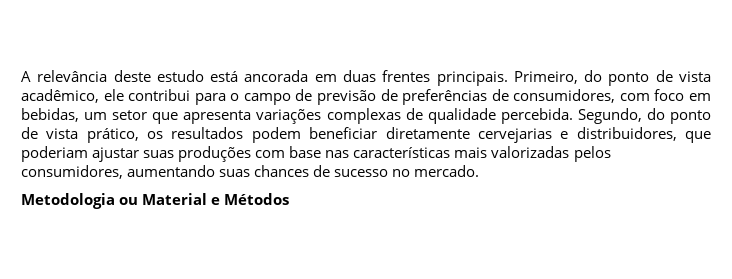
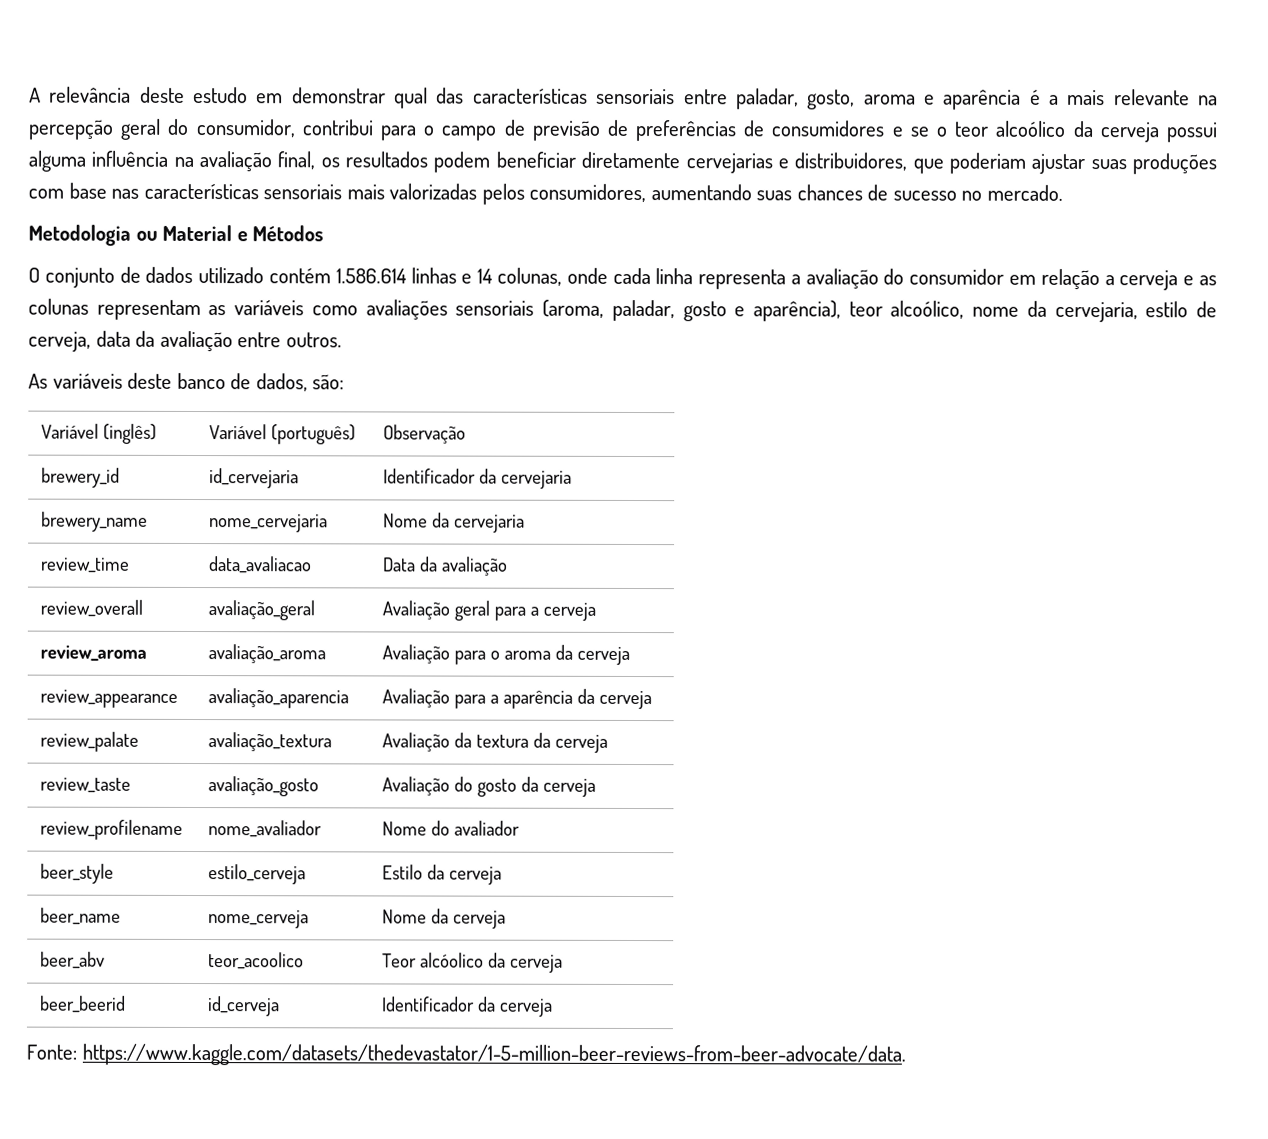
[210,70,712,86] [21,89,124,103] está ancorada em duas frentes principais. Primeiro, do ponto de vista acadêmico, ele -> [256,87,1218,110] [28,118,296,140] em demonstrar qual das características sensoriais entre paladar, gosto, aroma e aparência é a mais relevante na percepção geral do consumidor,
[513,89,711,103] [21,108,712,124] [21,127,139,143] consumidores, com foco em bebidas, um setor que apresenta variações complexas de qualidade percebida. Segundo, do ponto de vista prático, -> [771,120,1218,143] [28,150,316,173] consumidores e se o teor alcoólico da cerveja possui alguma influência na avaliação final,
(451, 152) none -> [263,184,343,200] sensoriais
(290, 199) none -> [28,266,1217,291] [28,298,1217,323] [28,330,342,353] [28,372,345,392] [40,423,157,444] [208,424,356,445] [382,424,466,444] [40,467,120,488] [208,468,299,489] [382,468,572,489] [40,511,148,532] [208,514,328,533] [382,512,525,533] [39,557,130,573] [207,556,312,574] [381,556,508,576] [39,599,143,617] [207,600,315,621] [381,600,596,621] [39,644,147,661] [207,644,326,664] [381,644,630,665] [39,689,178,708] [207,688,349,709] [381,688,652,710] [39,731,139,752] [207,732,332,752] [381,732,608,753] [39,777,131,793] [207,776,319,797] [381,776,596,797] [39,819,183,840] [207,820,322,838] [381,820,520,836] [39,863,114,884] [207,864,306,885] [381,864,502,885] [39,907,121,925] [207,910,309,929] [381,908,506,929] [39,951,105,969] [207,952,304,970] [381,952,563,973] [38,995,126,1013] [206,996,280,1017] [380,996,553,1017] [26,1043,907,1067] // O conjunto de dados utilizado contém 1.586.614 linhas e 14 colunas, onde cada linha representa a avaliação do consumidor em relação a cerveja e as colunas representam as variáveis como avaliações sensoriais (aroma, paladar, gosto e aparência), teor alcoólico, nome da cervejaria, estilo de cerveja, data da avaliação entre outros. // As variáveis deste banco de dados, são: // Variável (inglês) | Variável (português) | Observação // brewery_id | id_cervejaria | Identificador da cervejaria // brewery_name | nome_cervejaria | Nome da cervejaria // review_time | data_avaliacao | Data da avaliação // review_overall | avaliação_geral | Avaliação geral para a cerveja // review_aroma | avaliação_aroma | Avaliação para o aroma da cerveja // review_appearance | avaliação_aparencia | Avaliação para a aparência da cerveja // review_palate | avaliação_textura | Avaliação da textura da cerveja // review_taste | avaliação_gosto | Avaliação do gosto da cerveja // review_profilename | nome_avaliador | Nome do avaliador // beer_style | estilo_cerveja | Estilo da cerveja // beer_name | nome_cerveja | Nome da cerveja // beer_abv | teor_acoolico | Teor alcóolico da cerveja // beer_beerid | id_cerveja | Identificador da cerveja // Fonte: https://www.kaggle.com/datasets/thedevastator/1-5-million-beer-reviews-from-beer-advocate/data.

